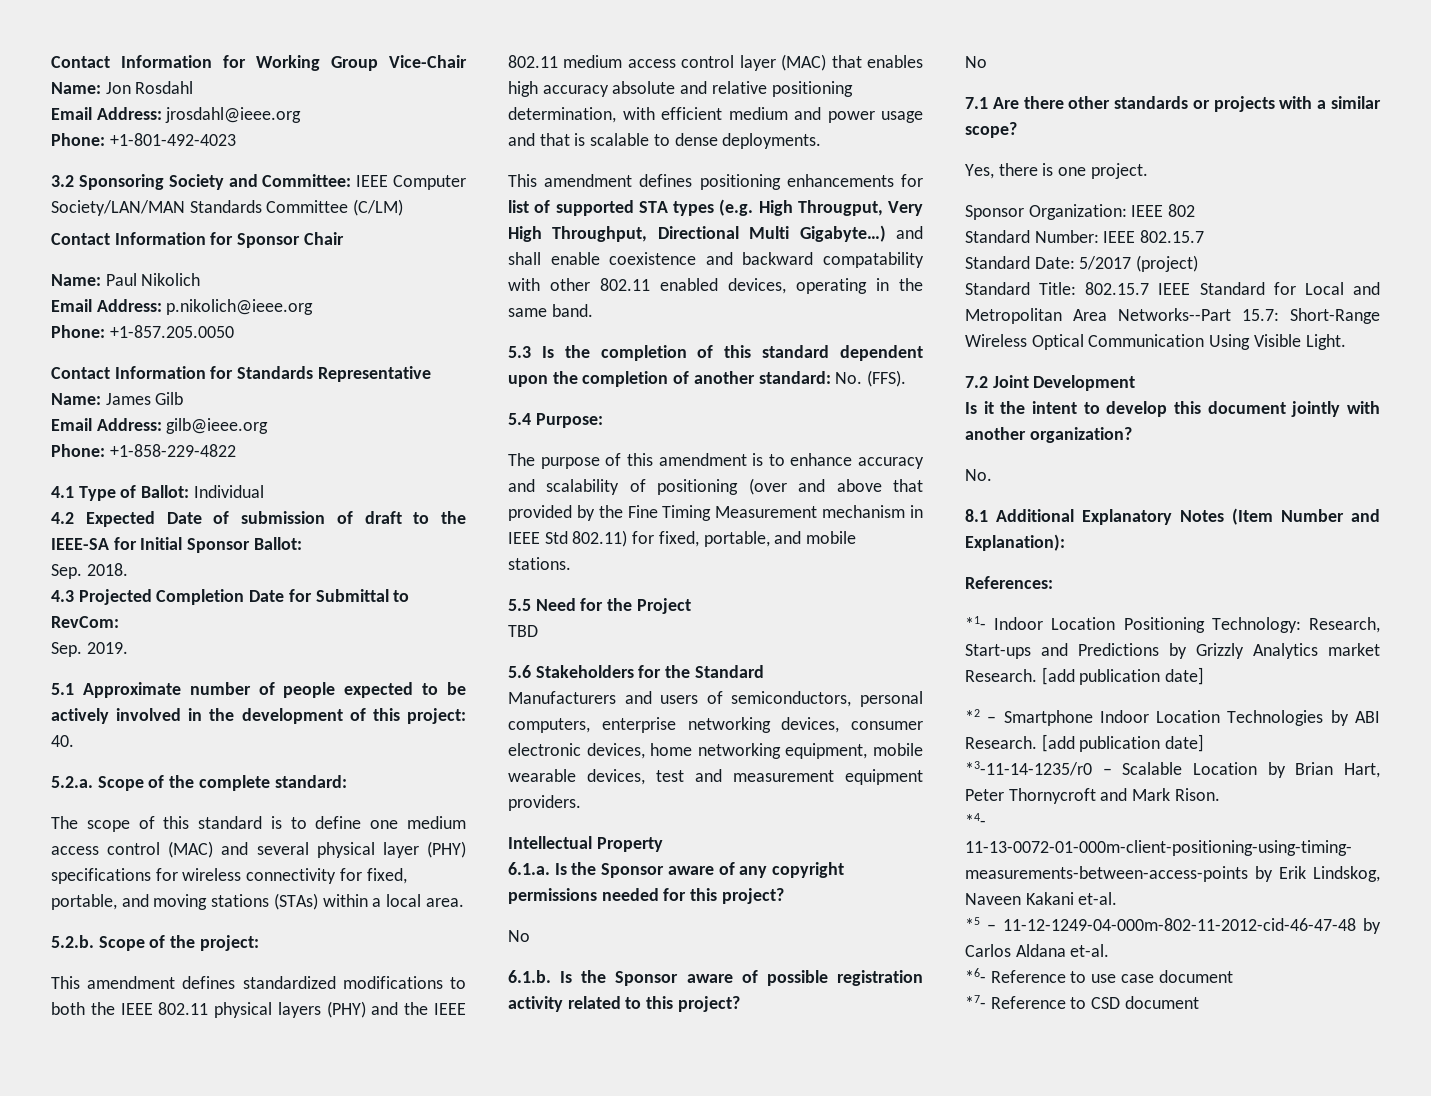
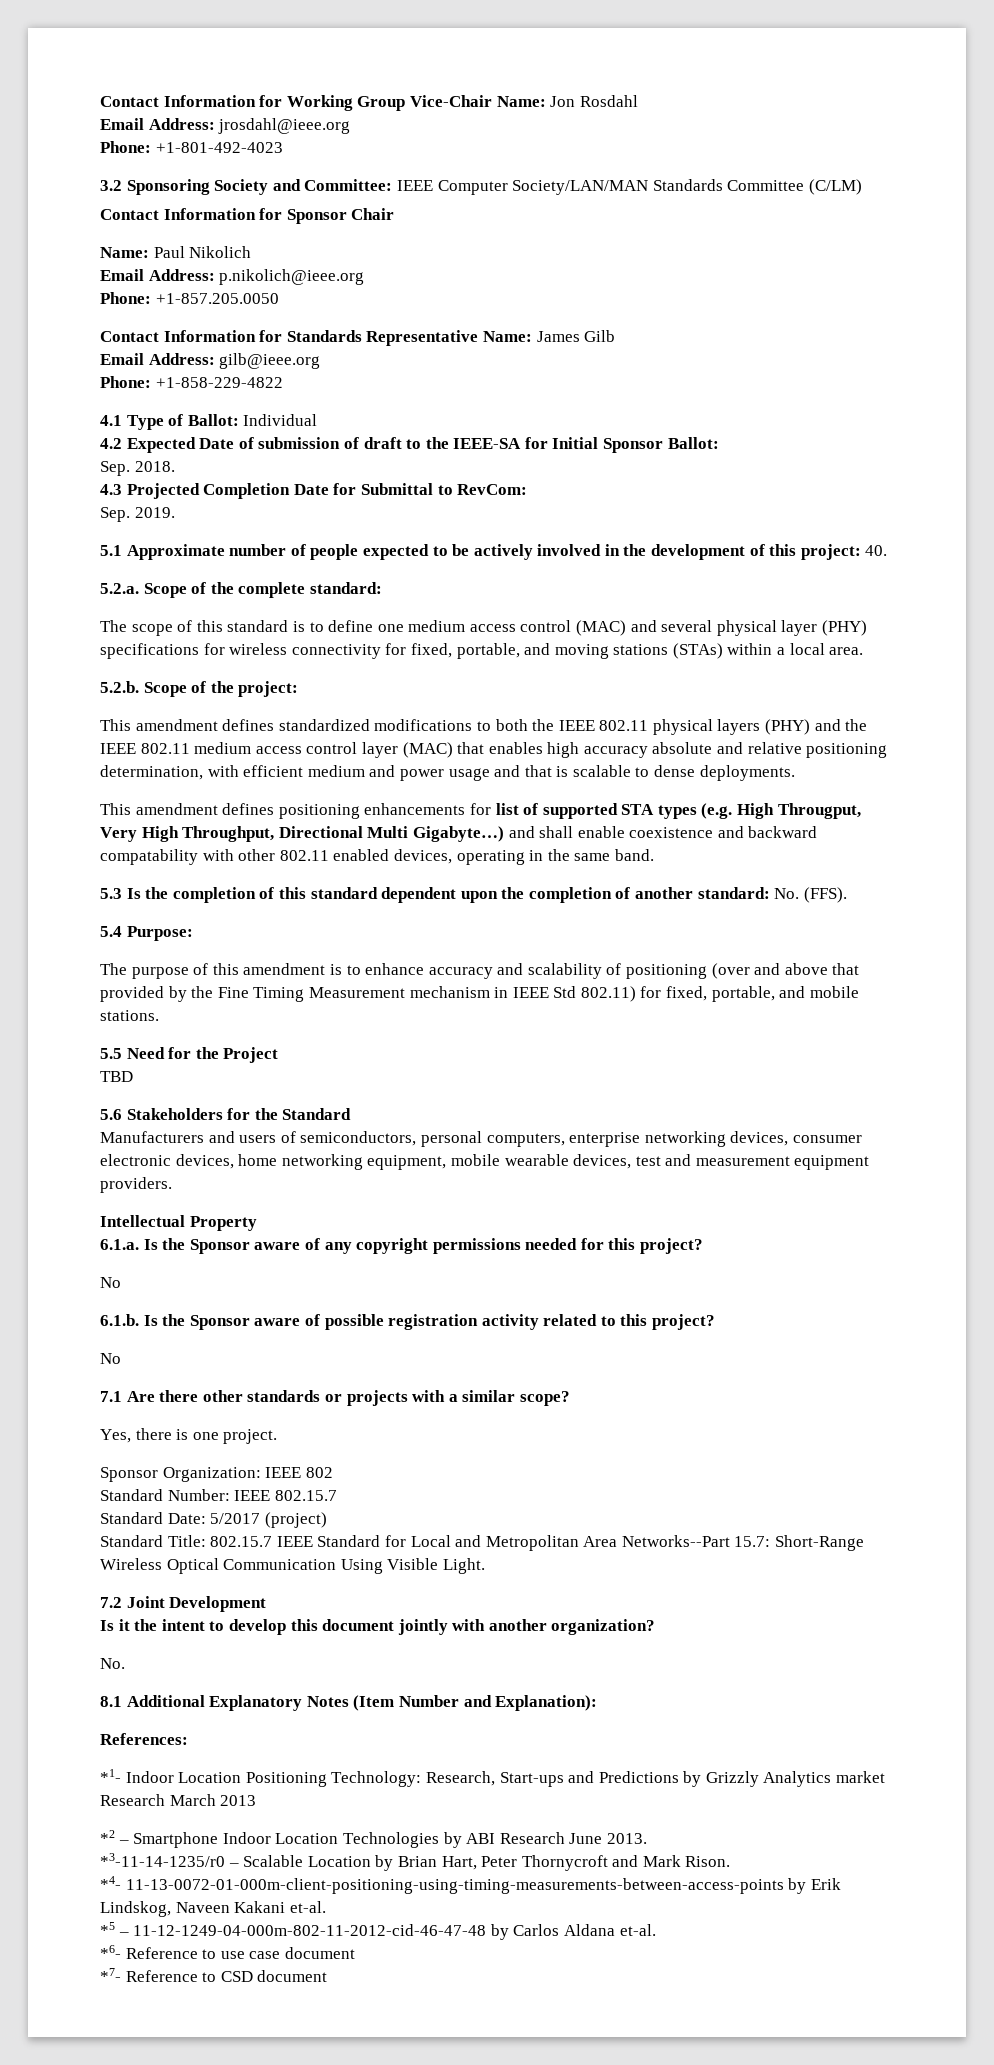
[965,667,1205,685] Research. [add publication date] -> [100,1794,257,1806] Research March 2013
[965,734,1205,752] Research. [add publication date] -> [499,1832,647,1844] Research June 2013.

